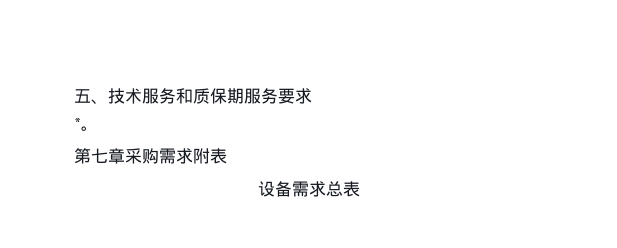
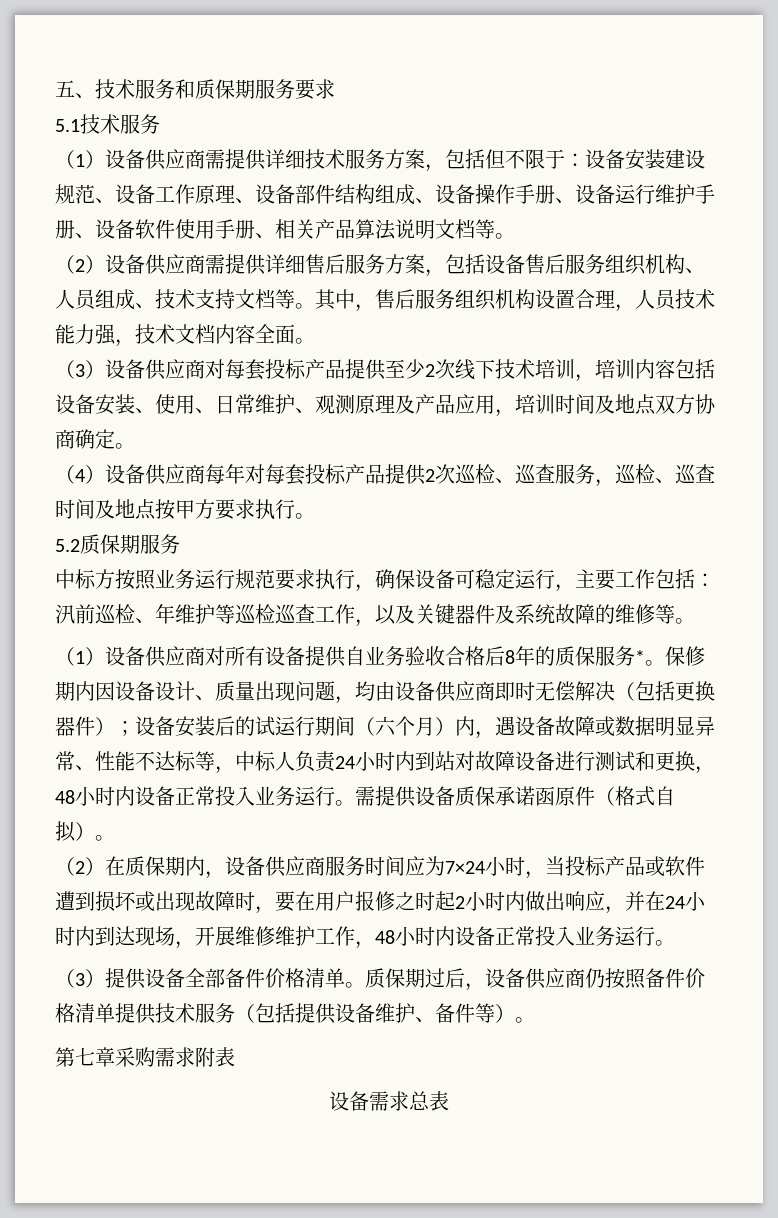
[74,118,81,129] * -> [55,114,160,134] [55,149,705,172] [55,184,715,205] [55,219,515,240] [55,254,705,277] [55,289,715,312] [55,324,315,347] [55,359,715,382] [55,394,716,417] [55,429,135,449] [55,464,715,487] [55,499,315,520] [55,534,180,554] [55,569,715,592] [55,604,695,627] [55,646,705,667] [55,681,715,704] [55,716,715,739] [55,751,715,774] [55,786,675,807] [55,821,115,842] [55,856,705,879] [55,891,706,914] [55,926,675,949] [55,968,705,991] [55,1003,515,1024] 5.1技术服务 // （1）设备供应商需提供详细技术服务方案，包括但不限于：设备安装建设规范、设备工作原理、设备部件结构组成、设备操作手册、设备运行维护手册、设备软件使用手册、相关产品算法说明文档等。 // （2）设备供应商需提供详细售后服务方案，包括设备售后服务组织机构、人员组成、技术支持文档等。其中，售后服务组织机构设置合理，人员技术能力强，技术文档内容全面。 // （3）设备供应商对每套投标产品提供至少2次线下技术培训，培训内容包括设备安装、使用、日常维护、观测原理及产品应用，培训时间及地点双方协商确定。 // （4）设备供应商每年对每套投标产品提供2次巡检、巡查服务，巡检、巡查时间及地点按甲方要求执行。 // 5.2质保期服务 // 中标方按照业务运行规范要求执行，确保设备可稳定运行，主要工作包括：汛前巡检、年维护等巡检巡查工作，以及关键器件及系统故障的维修等。 // （1）设备供应商对所有设备提供自业务验收合格后8年的质保服务*。保修期内因设备设计、质量出现问题，均由设备供应商即时无偿解决（包括更换器件）；设备安装后的试运行期间（六个月）内，遇设备故障或数据明显异常、性能不达标等，中标人负责24小时内到站对故障设备进行测试和更换，48小时内设备正常投入业务运行。需提供设备质保承诺函原件（格式自拟）。 // （2）在质保期内，设备供应商服务时间应为7×24小时，当投标产品或软件遭到损坏或出现故障时，要在用户报修之时起2小时内做出响应，并在24小时内到达现场，开展维修维护工作，48小时内设备正常投入业务运行。 // （3）提供设备全部备件价格清单。质保期过后，设备供应商仍按照备件价格清单提供技术服务（包括提供设备维护、备件等）

